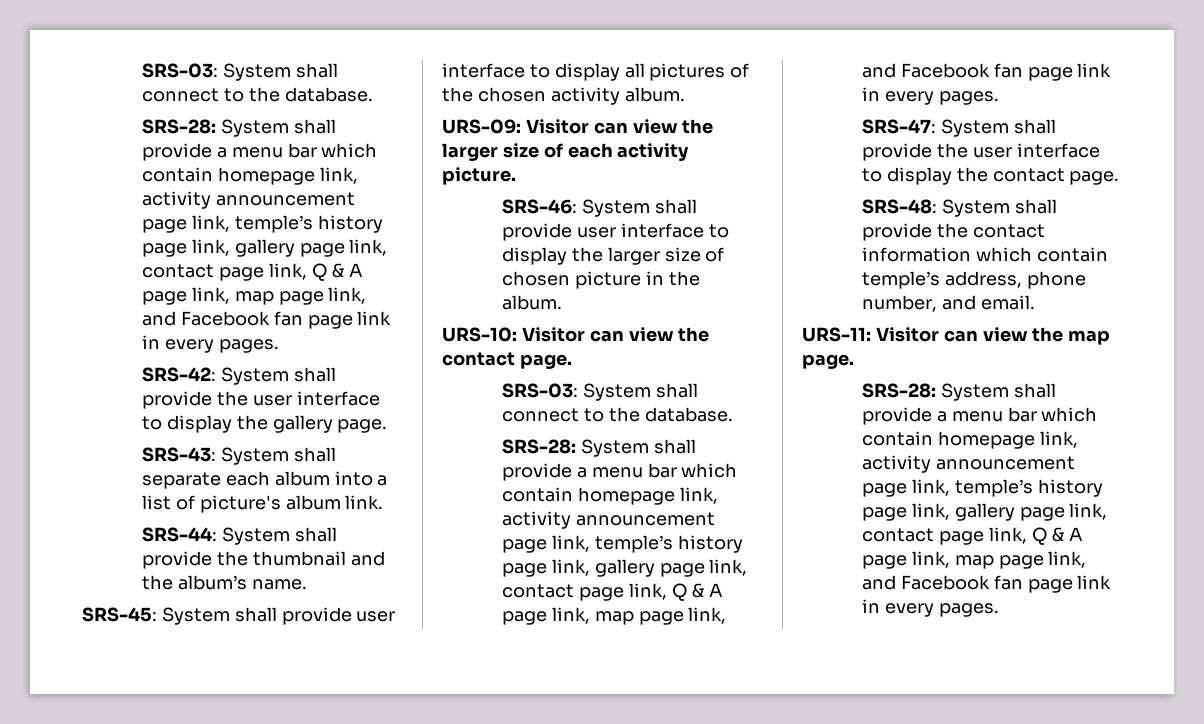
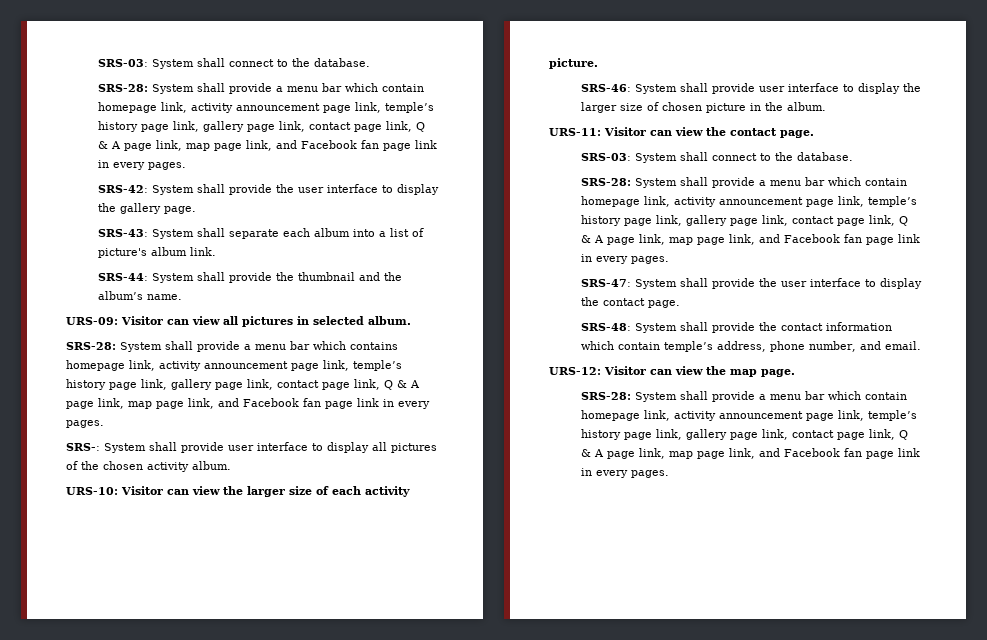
[82,607,157,622] SRS-45: -> [66,316,411,327] [66,341,398,352] [66,360,402,371] [66,379,420,390] [66,398,430,409] [66,420,104,428] [66,443,100,451] URS-09: Visitor can view all pictures in selected album. // SRS-28: System shall provide a menu bar which contains homepage link, activity announcement page link, temple’s history page link, gallery page link, contact page link, Q & A page link, map page link, and Facebook fan page link in every pages. // SRS-:
[442,119,521,134] URS-09: -> [66,487,118,495] URS-10:
[442,327,517,342] URS-10: -> [549,128,601,136] URS-11:
[802,327,871,342] URS-11: -> [549,367,601,375] URS-12:

